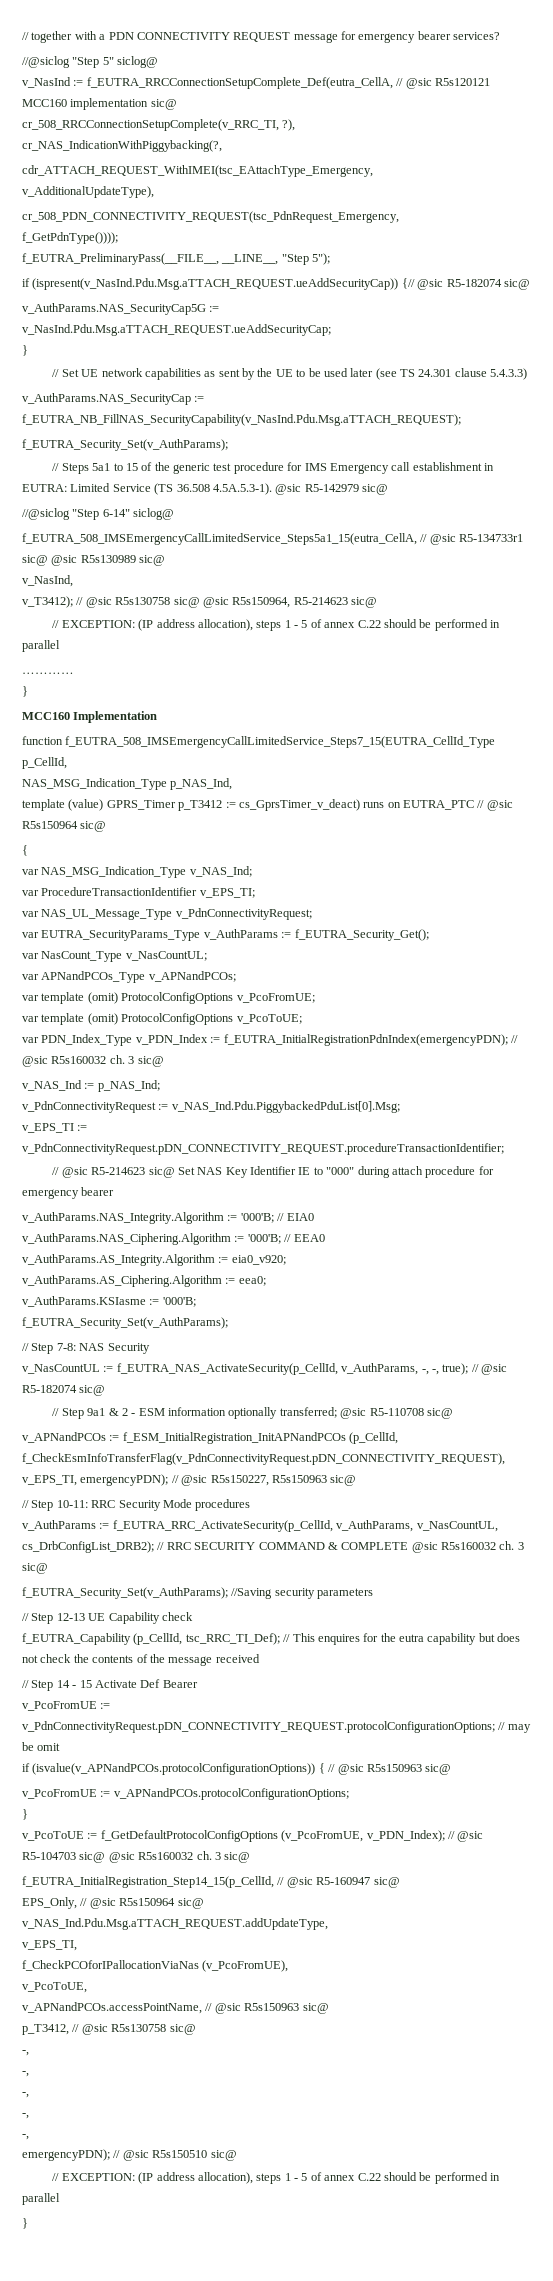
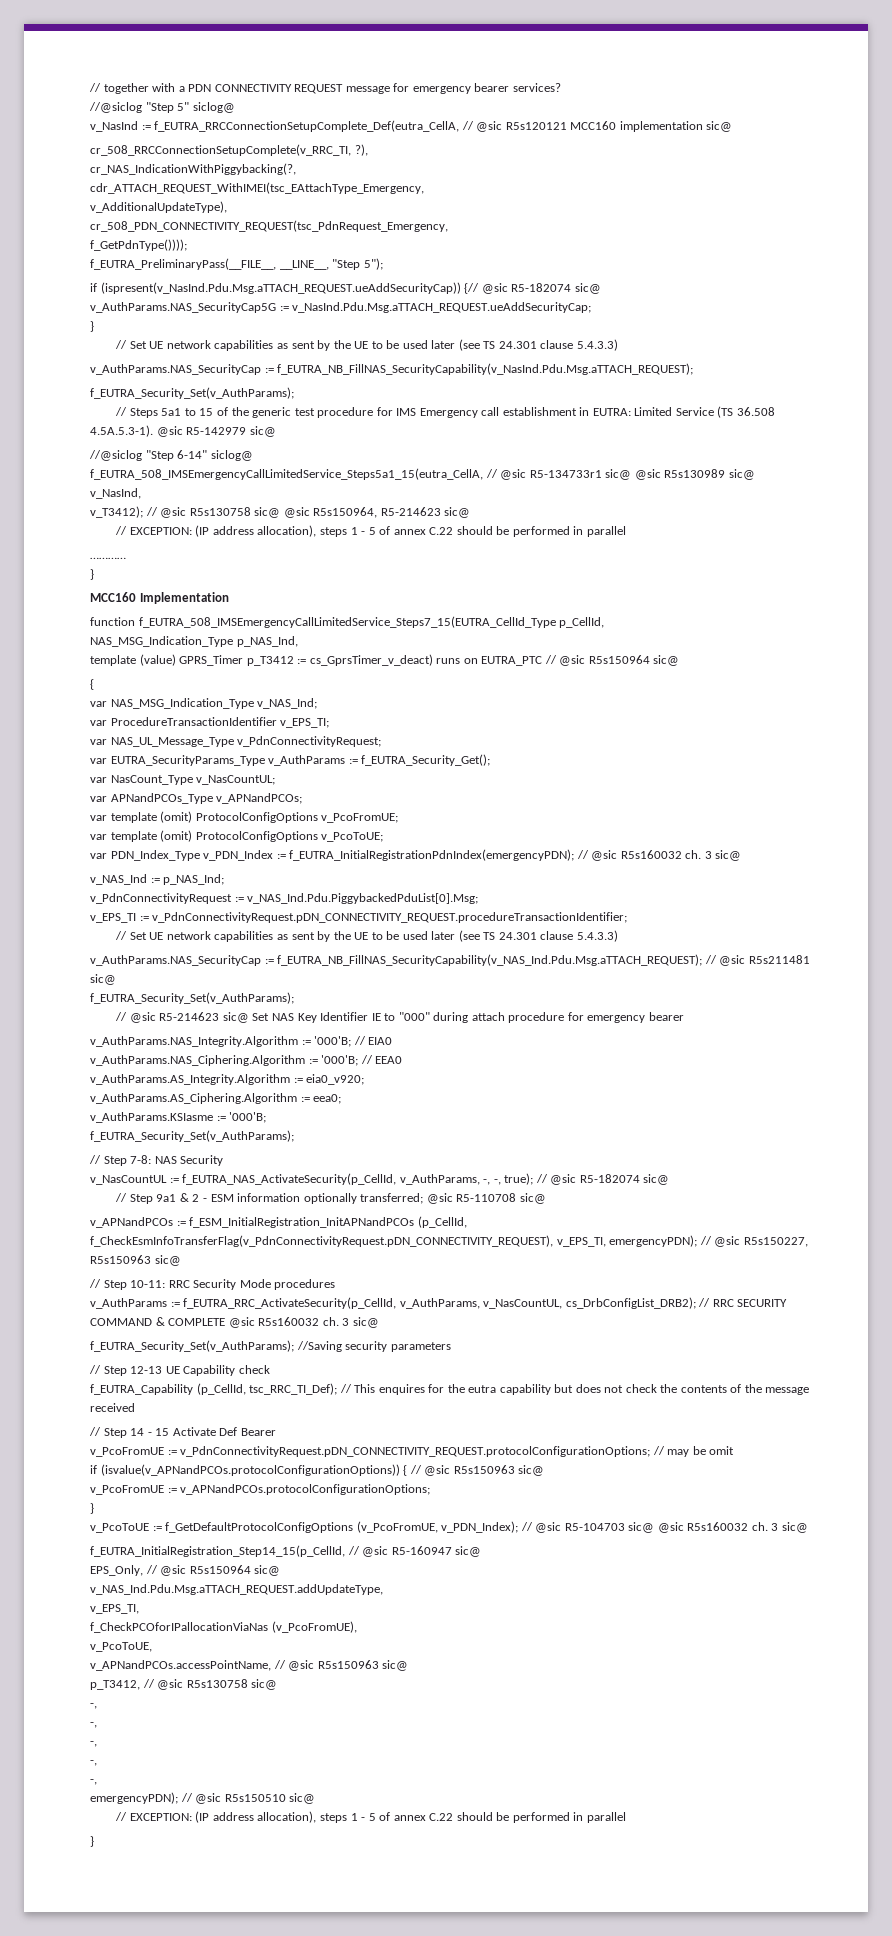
(504, 1149) none -> [115,930,618,942] [90,954,810,966] [90,974,116,985] [90,992,294,1004] // // Set UE network capabilities as sent by the UE to be used later (see TS 24.301 clause 5.4.3.3) // v_AuthParams.NAS_SecurityCap := f_EUTRA_NB_FillNAS_SecurityCapability(v_NAS_Ind.Pdu.Msg.aTTACH_REQUEST); // @sic R5s211481 sic@ // f_EUTRA_Security_Set(v_AuthParams);

